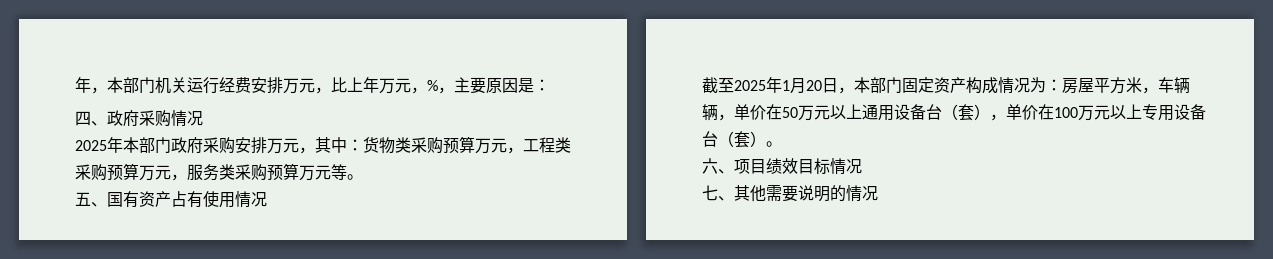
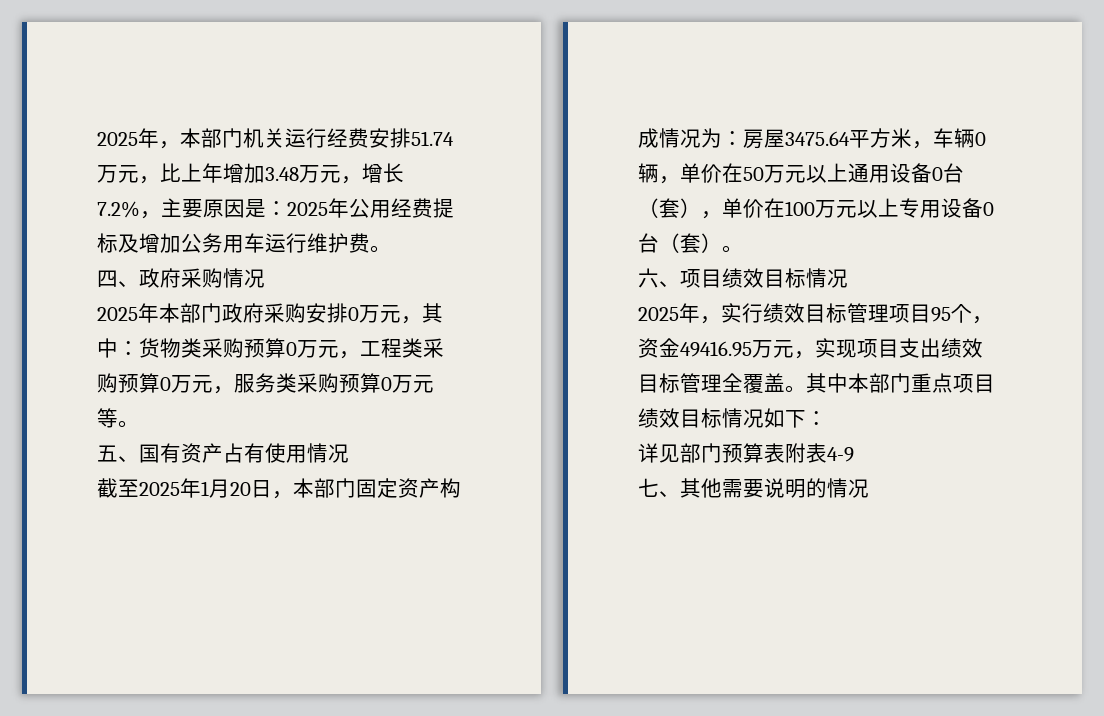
(75, 85) none -> [97,132,138,146] 2025
(283, 85) none -> [411,131,454,146] 51.74
[379,77,550,94] 万元，%，主要原因是： -> [223,163,404,184] [97,198,454,219] [97,233,391,253] 增加3.48万元，增长7.2%，主要原因是：2025年公用经费提标及增加公务用车运行维护费。
(267, 145) none -> [348,307,359,321] 0
(475, 144) none -> [286,342,297,356] 0
(139, 171) none -> [160,377,171,391] 0
(299, 171) none -> [381,377,392,391] 0
(1094, 85) none -> [785,131,850,146] 3475.64
(1190, 85) none -> [975,132,986,146] 0
(926, 112) none -> [932,167,943,181] 0
(1206, 112) none -> [983,202,994,216] 0
(862, 166) none -> [638,303,993,324] [638,338,983,359] [638,373,995,393] [638,408,827,428] [638,443,854,463] // 2025年，实行绩效目标管理项目95个，资金49416.95万元，实现项目支出绩效目标管理全覆盖。其中本部门重点项目绩效目标情况如下： // 详见部门预算表附表4-9

